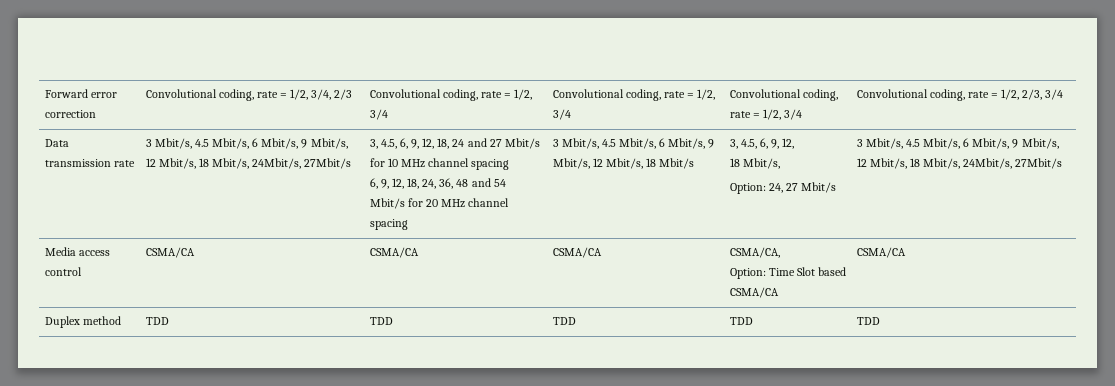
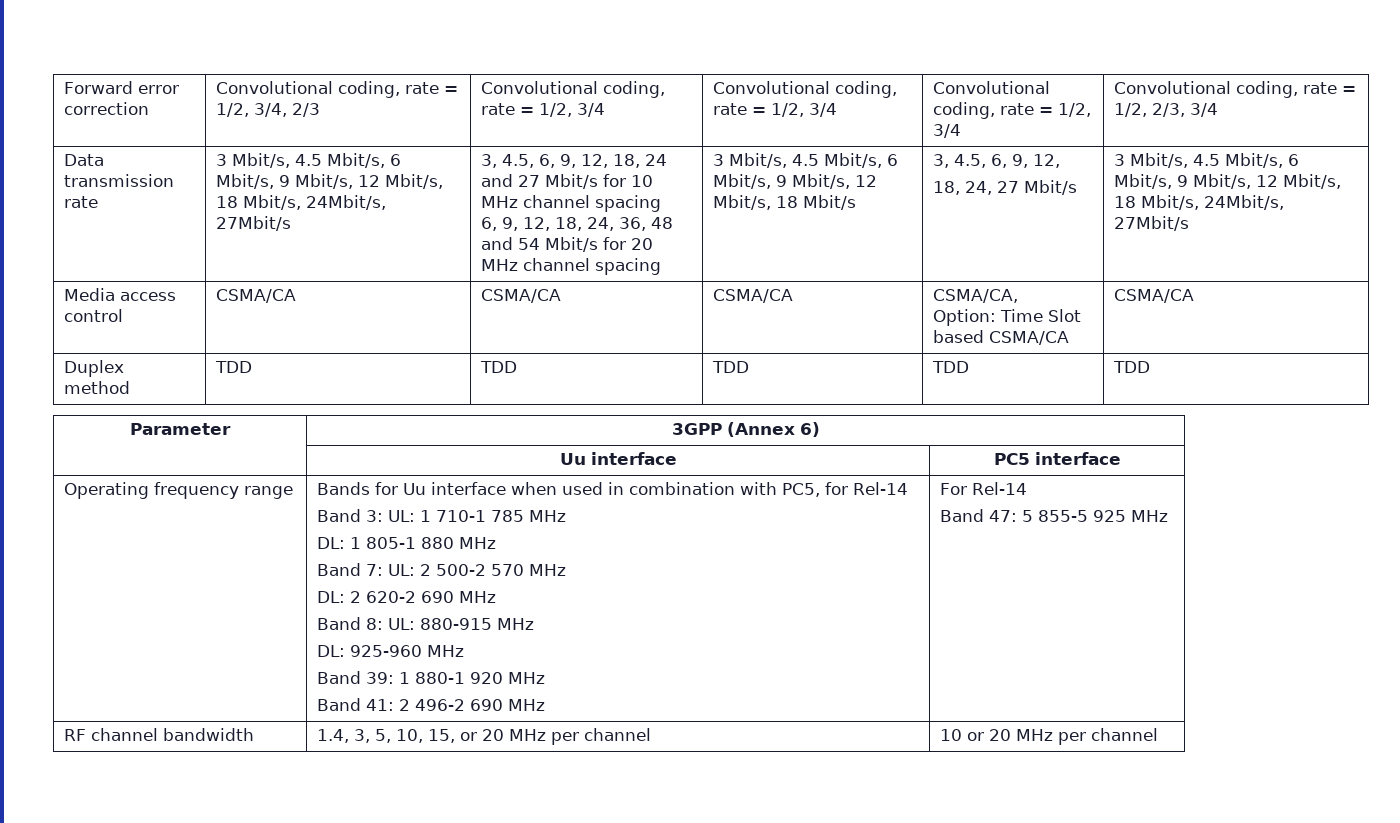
[729,158,780,169] [729,183,766,194] 18 Mbit/s, // Option: -> [933,181,961,195] 18,
(880, 321) none -> [130,423,231,435] [671,422,820,437] [559,452,677,465] [993,452,1121,465] [64,482,294,499] [317,482,909,497] [317,509,567,522] [317,537,497,549] [317,563,567,576] [317,591,497,603] [317,617,535,630] [317,645,465,657] [317,671,546,684] [317,698,546,711] [940,482,1028,495] [940,509,1169,522] [64,728,255,741] [317,728,652,745] [940,728,1159,745] // Parameter | 3GPP (Annex 6) // | Uu interface | PC5 interface // Operating frequency range | Bands for Uu interface when used in combination with PC5, for Rel-14 // Band 3: UL: 1 710-1 785 MHz // DL: 1 805-1 880 MHz // Band 7: UL: 2 500-2 570 MHz // DL: 2 620-2 690 MHz // Band 8: UL: 880-915 MHz // DL: 925-960 MHz // Band 39: 1 880-1 920 MHz // Band 41: 2 496-2 690 MHz | For Rel-14 // Band 47: 5 855-5 925 MHz // RF channel bandwidth | 1.4, 3, 5, 10, 15, or 20 MHz per channel | 10 or 20 MHz per channel

